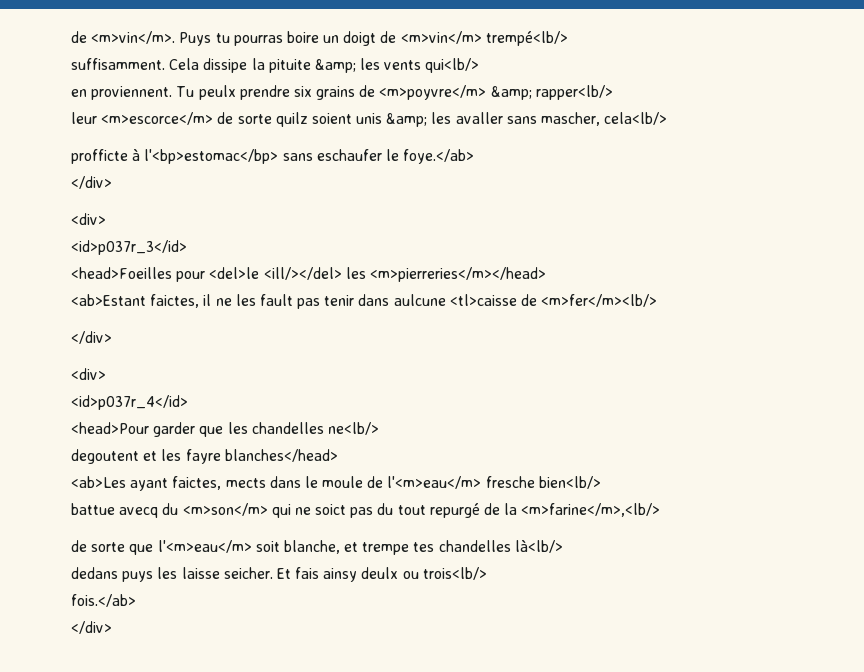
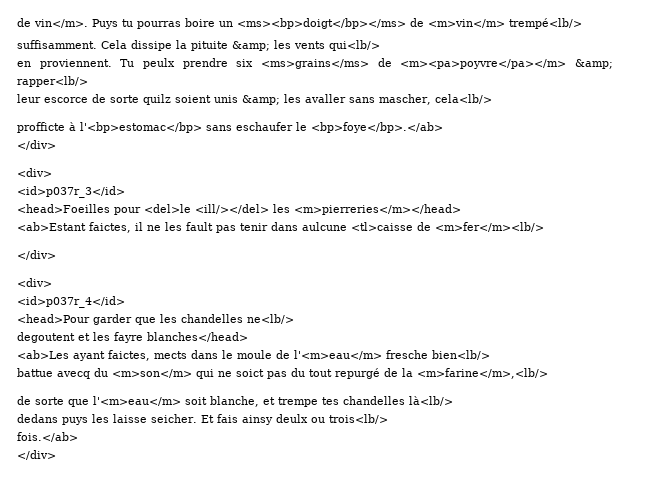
[71,31,176,44] de <m>vin</m>. -> [17,18,88,28] de vin</m>.
[343,31,377,46] doigt -> [237,18,406,29] <ms><bp>doigt</bp></ms>
[316,85,487,100] grains de <m>poyvre</m> -> [261,58,567,69] <ms>grains</ms> de <m><pa>poyvre</pa></m>
[101,112,214,125] <m>escorce</m> -> [44,97,88,103] escorce
[403,149,475,164] foye.</ab> -> [311,122,443,133] <bp>foye</bp>.</ab>

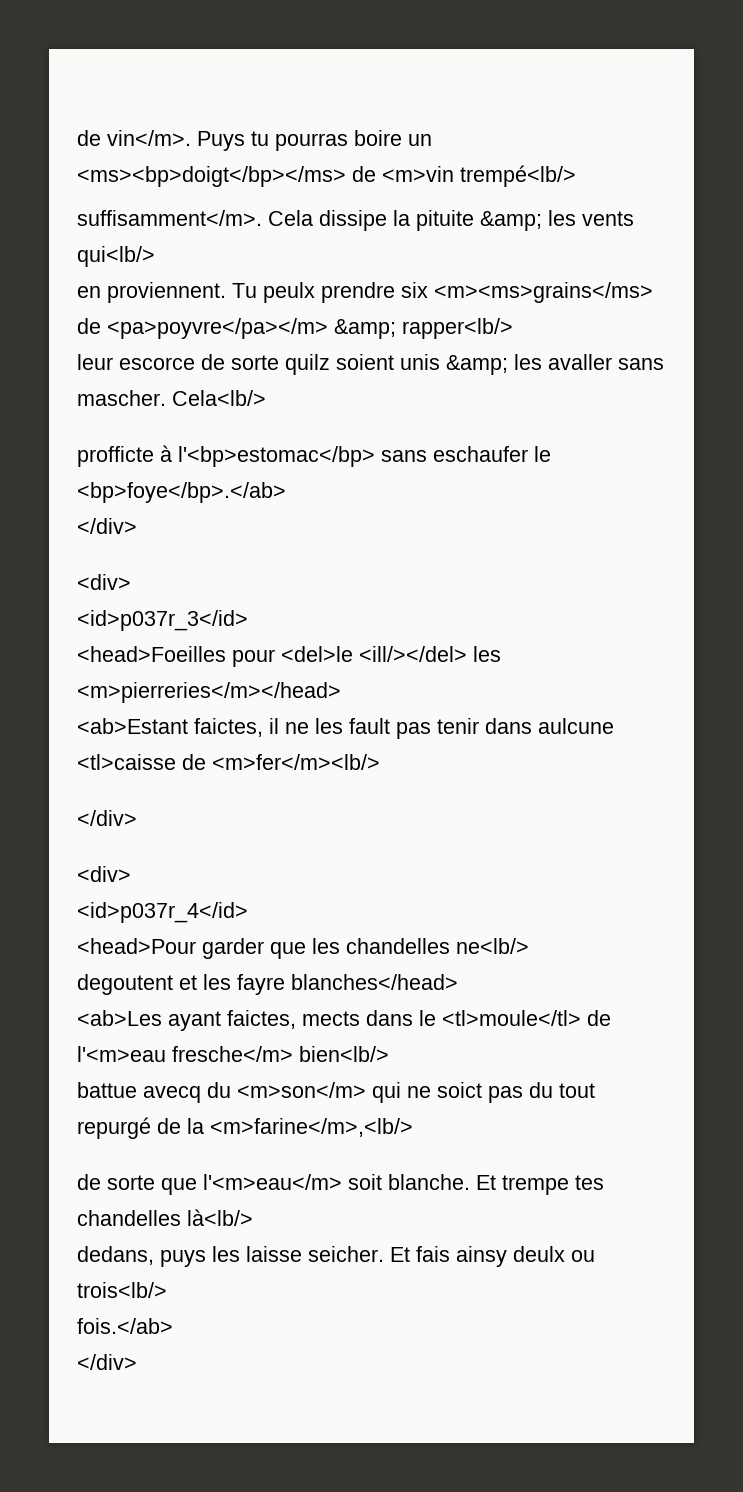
[428,19,505,28] <m>vin</m> -> [382,166,454,182] <m>vin
[17,40,97,49] suffisamment. -> [77,210,262,226] suffisamment</m>.
[261,58,567,69] <ms>grains</ms> de <m><pa>poyvre</pa></m> -> [434,282,653,303] [77,318,328,339] <m><ms>grains</ms> de <pa>poyvre</pa></m>
[379,94,492,105] mascher, cela<lb/> -> [77,390,266,406] mascher. Cela<lb/>
[237,350,428,360] moule de l'<m>eau</m> fresche -> [442,1010,611,1026] [77,1046,293,1062] <tl>moule</tl> de l'<m>eau fresche</m>
[210,396,275,407] blanche, et -> [388,1174,496,1190] blanche. Et
[17,414,58,423] dedans -> [77,1246,154,1265] dedans,

